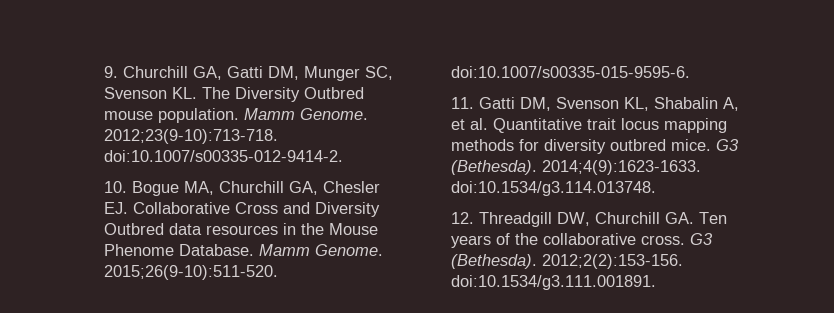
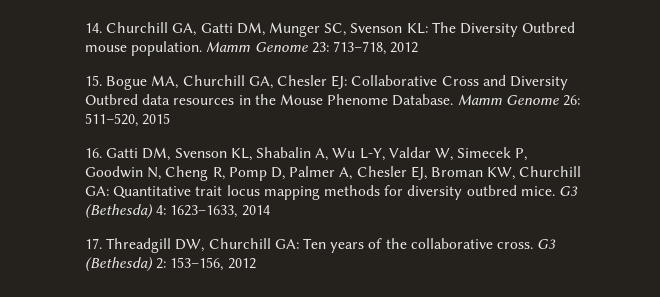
[104,66,119,78] 9. -> [85,23,103,33] 14.
[172,87,198,99] KL. -> [406,23,428,34] KL:
[300,108,369,120] [104,129,279,144] [104,150,344,162] [104,181,128,193] Genome. 2012;23(9-10):713-718. doi:10.1007/s00335-012-9414-2. // 10. -> [254,41,419,55] [85,75,103,86] Genome 23: 713–718, 2012 // 15.
[104,202,129,214] EJ. -> [331,75,348,89] EJ:
[315,244,384,256] [104,265,279,280] [451,66,691,78] [451,97,475,109] Genome. 2015;26(9-10):511-520. doi:10.1007/s00335-015-9595-6. // 11. -> [505,95,580,106] [85,113,171,127] [85,148,103,158] Genome 26: 511–520, 2015 // 16.
[451,118,489,130] et al. -> [332,147,528,161] [85,166,582,181] [85,186,110,196] Wu L-Y, Valdar W, Simecek P, Goodwin N, Cheng R, Pomp D, Palmer A, Chesler EJ, Broman KW, Churchill GA:
[451,160,702,175] [451,181,657,196] [451,212,475,224] (Bethesda). 2014;4(9):1623-1633. doi:10.1534/g3.114.013748. // 12. -> [85,204,270,219] [85,238,103,249] (Bethesda) 4: 1623–1633, 2014 // 17.
[665,212,695,224] GA. -> [274,239,299,249] GA:
[451,254,684,269] [451,275,657,290] (Bethesda). 2012;2(2):153-156. doi:10.1534/g3.111.001891. -> [85,257,256,272] (Bethesda) 2: 153–156, 2012

